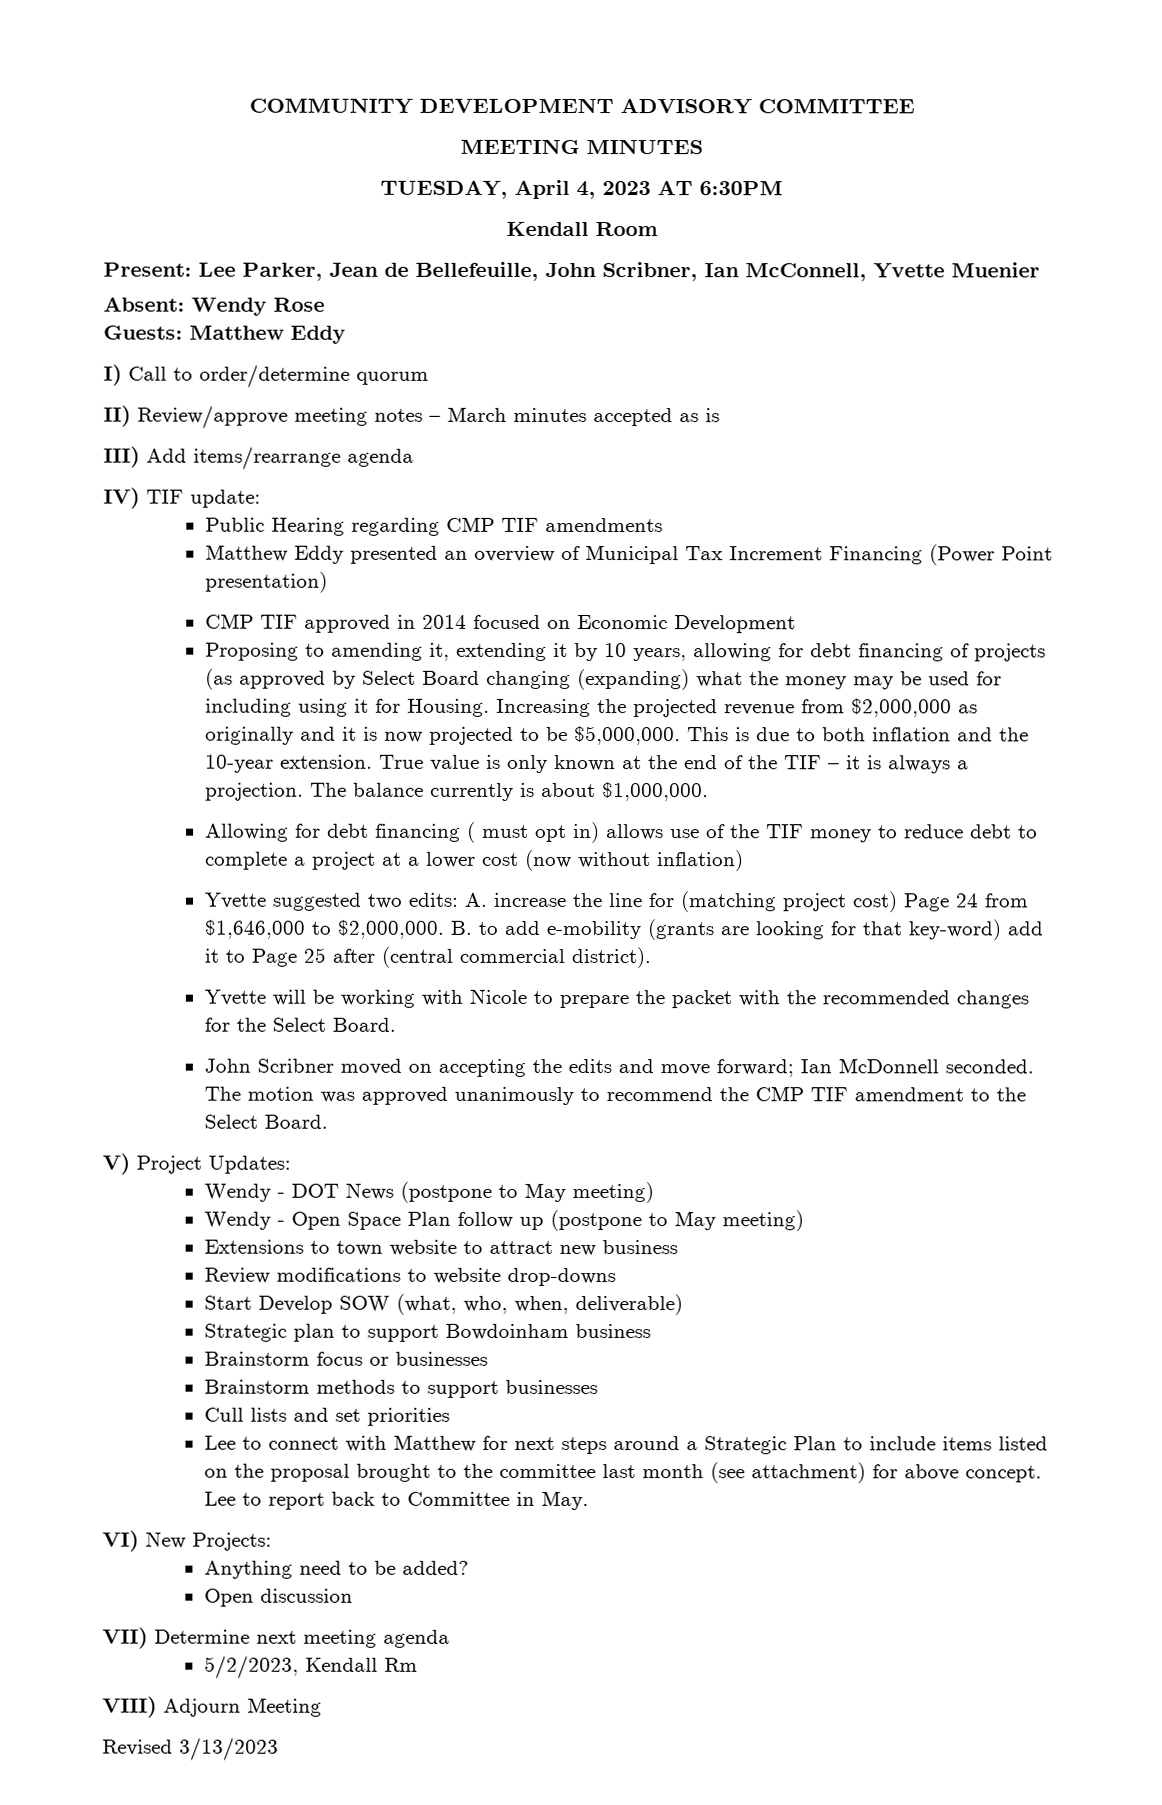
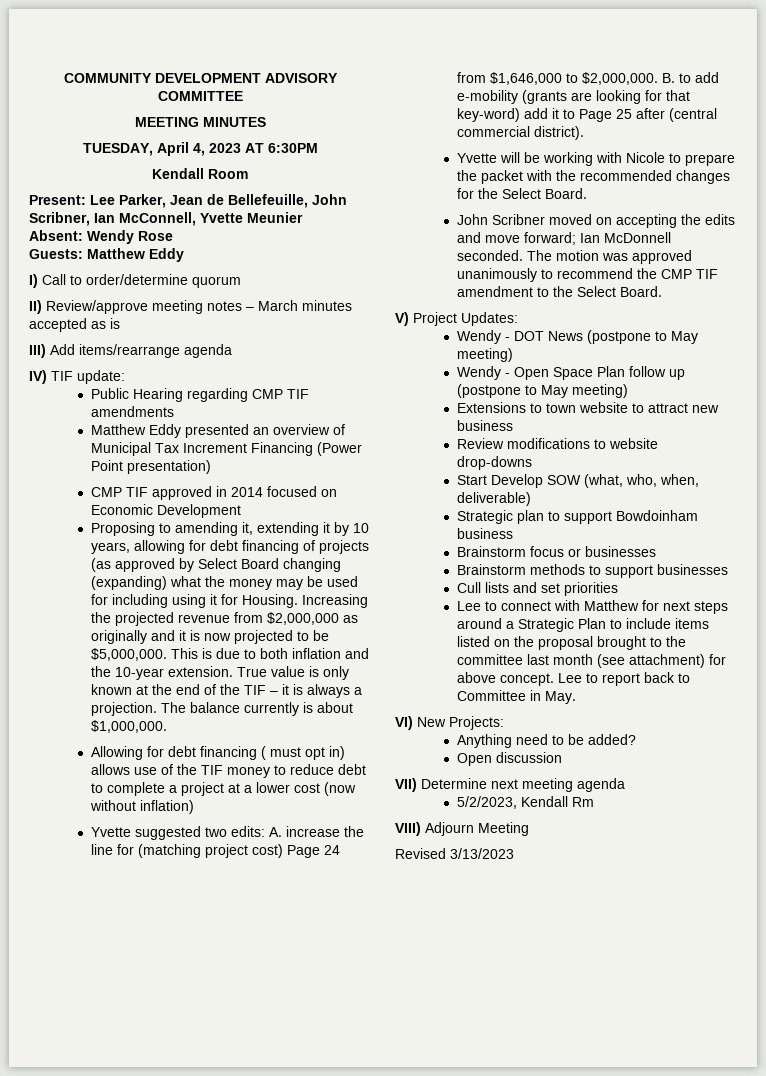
[951,262,1040,278] Muenier -> [247,212,303,223] Meunier

